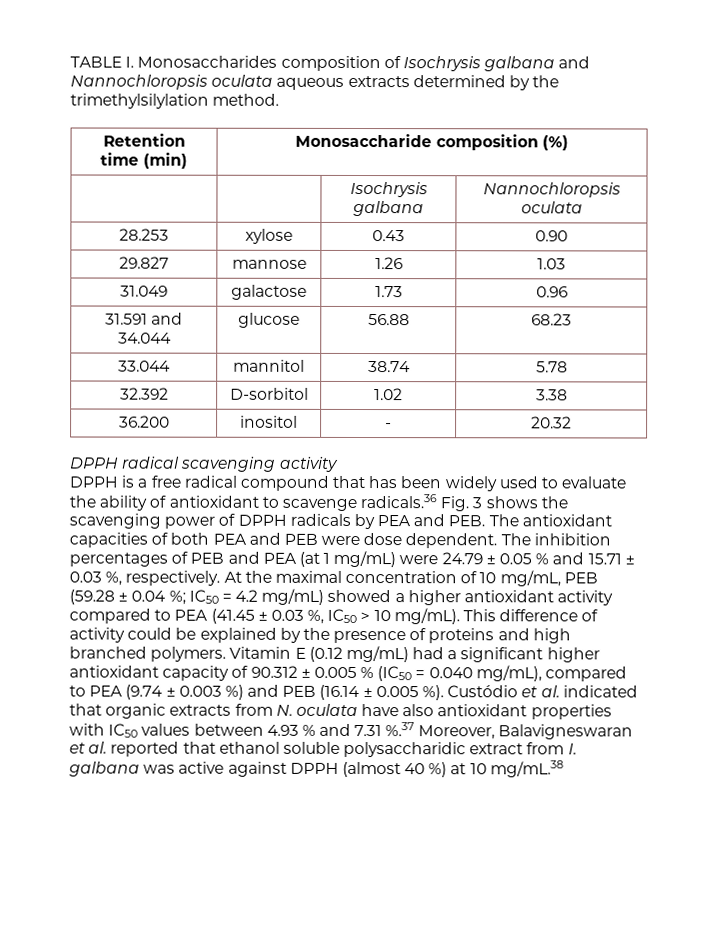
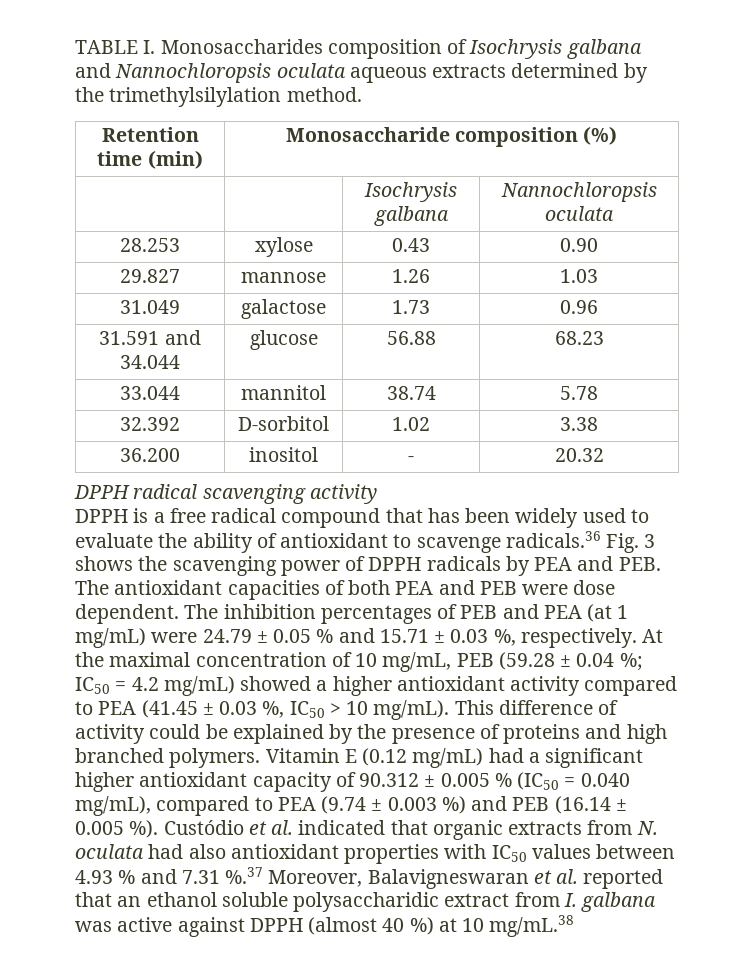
[361,704,400,717] have -> [148,844,184,859] had
(216, 747) none -> [117,896,142,907] an

